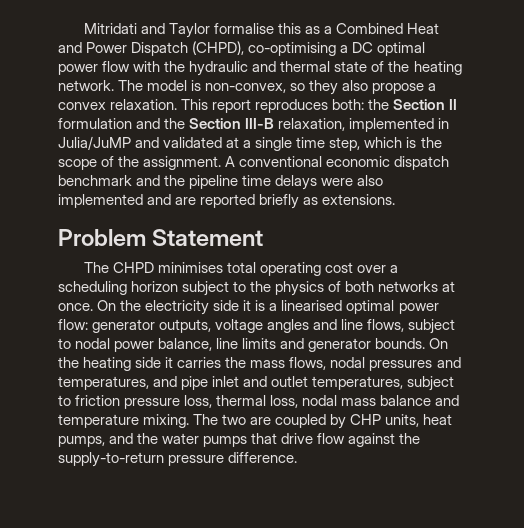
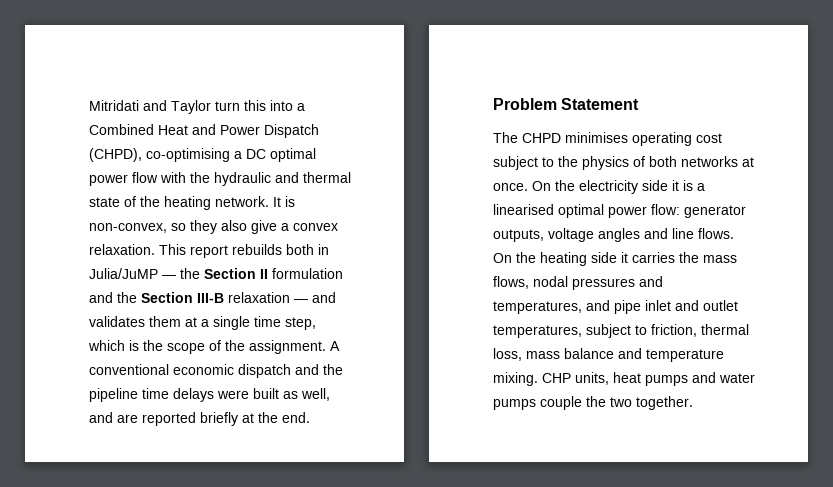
[214,23,321,34] formalise this as -> [215,100,293,111] turn this into
[118,80,188,91] The model -> [273,197,281,207] It
[372,83,425,94] propose -> [251,220,277,234] give
[255,99,365,113] reproduces both: -> [232,244,329,255] [89,268,176,279] rebuilds both in Julia/JuMP —
[278,118,450,132] [58,136,223,150] relaxation, implemented in Julia/JuMP and validated -> [228,292,336,303] [89,316,181,327] relaxation — and validates them
[58,175,132,186] benchmark -> (291, 371) none
[357,175,384,186] [58,194,143,208] also implemented -> [253,388,330,401] built as well,
[303,194,396,205] as extensions. -> [242,412,310,423] at the end.
[227,262,257,273] total -> (628, 137) none
[357,265,399,273] [58,281,179,295] over a scheduling horizon -> (722, 138) none
[367,319,456,334] [58,338,426,352] flows, subject to nodal power balance, line limits and generator bounds. -> [698,228,734,239] flows.
[75,395,213,409] friction pressure loss, -> [651,324,697,337] friction,
[302,395,338,406] nodal -> (522, 354) none
[193,414,453,429] [58,433,421,447] [58,452,298,467] The two are coupled by CHP units, heat pumps, and the water pumps that drive flow against the supply-to-return pressure difference. -> [542,372,755,386] [493,396,693,410] CHP units, heat pumps and water pumps couple the two together.

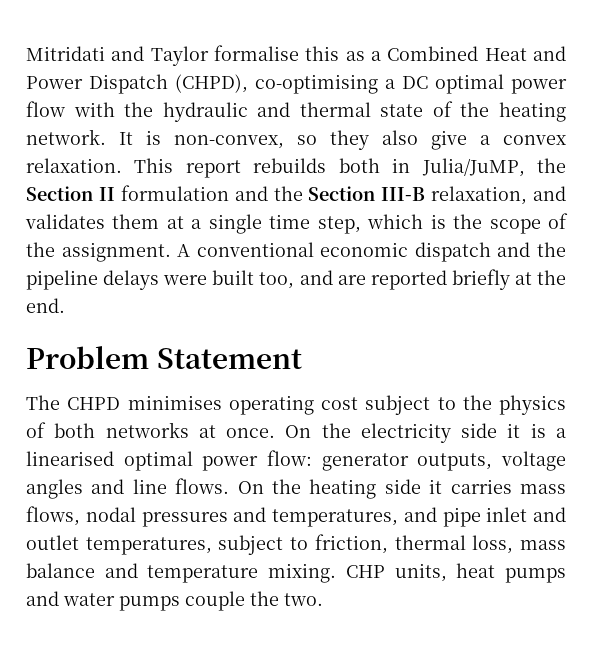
[215,100,293,111] turn this into -> [214,45,365,61] formalise this as
[89,268,176,279] Julia/JuMP — -> [421,158,525,177] Julia/JuMP,
[228,292,308,303] relaxation — -> [431,186,528,205] relaxation,
[142,388,169,399] time -> (98, 280) none
[283,388,330,401] as well, -> [259,272,295,289] too,
[679,252,699,263] the -> (512, 486) none
[610,396,693,410] two together. -> [284,593,323,606] two.

